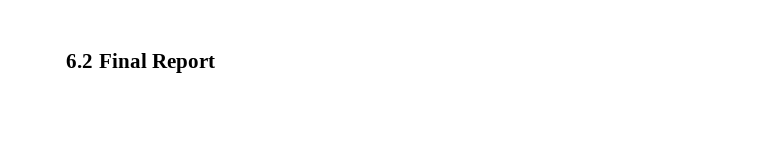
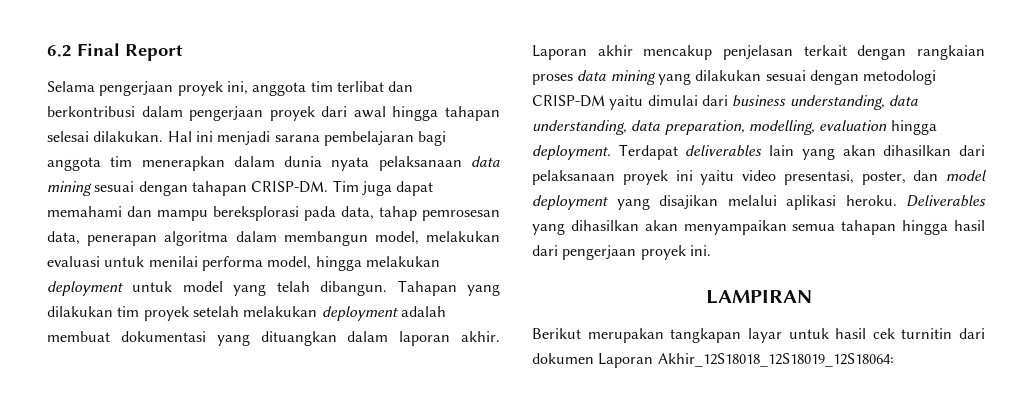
(216, 63) none -> [47,81,414,96] [47,106,500,121] [47,131,447,146] [47,156,500,171] [47,180,434,196] [47,206,500,221] [47,231,501,246] [47,256,440,271] [47,280,500,296] [47,306,446,321] [47,331,500,346] [532,45,985,60] [532,70,937,85] [532,95,918,110] [532,120,937,135] [532,144,985,160] [532,170,986,185] [532,195,986,210] [532,220,985,235] [532,245,711,260] [705,290,812,304] [532,328,985,343] [532,353,894,368] // Selama pengerjaan proyek ini, anggota tim terlibat dan berkontribusi dalam pengerjaan proyek dari awal hingga tahapan selesai dilakukan. Hal ini menjadi sarana pembelajaran bagi anggota tim menerapkan dalam dunia nyata pelaksanaan data mining sesuai dengan tahapan CRISP-DM. Tim juga dapat memahami dan mampu bereksplorasi pada data, tahap pemrosesan data, penerapan algoritma dalam membangun model, melakukan evaluasi untuk menilai performa model, hingga melakukan deployment untuk model yang telah dibangun. Tahapan yang dilakukan tim proyek setelah melakukan deployment adalah membuat dokumentasi yang dituangkan dalam laporan akhir. Laporan akhir mencakup penjelasan terkait dengan rangkaian proses data mining yang dilakukan sesuai dengan metodologi CRISP-DM yaitu dimulai dari business understanding, data understanding, data preparation, modelling, evaluation hingga deployment. Terdapat deliverables lain yang akan dihasilkan dari pelaksanaan proyek ini yaitu video presentasi, poster, dan model deployment yang disajikan melalui aplikasi heroku. Deliverables yang dihasilkan akan menyampaikan semua tahapan hingga hasil dari pengerjaan proyek ini. // LAMPIRAN // Berikut merupakan tangkapan layar untuk hasil cek turnitin dari dokumen Laporan Akhir_12S18018_12S18019_12S18064:

